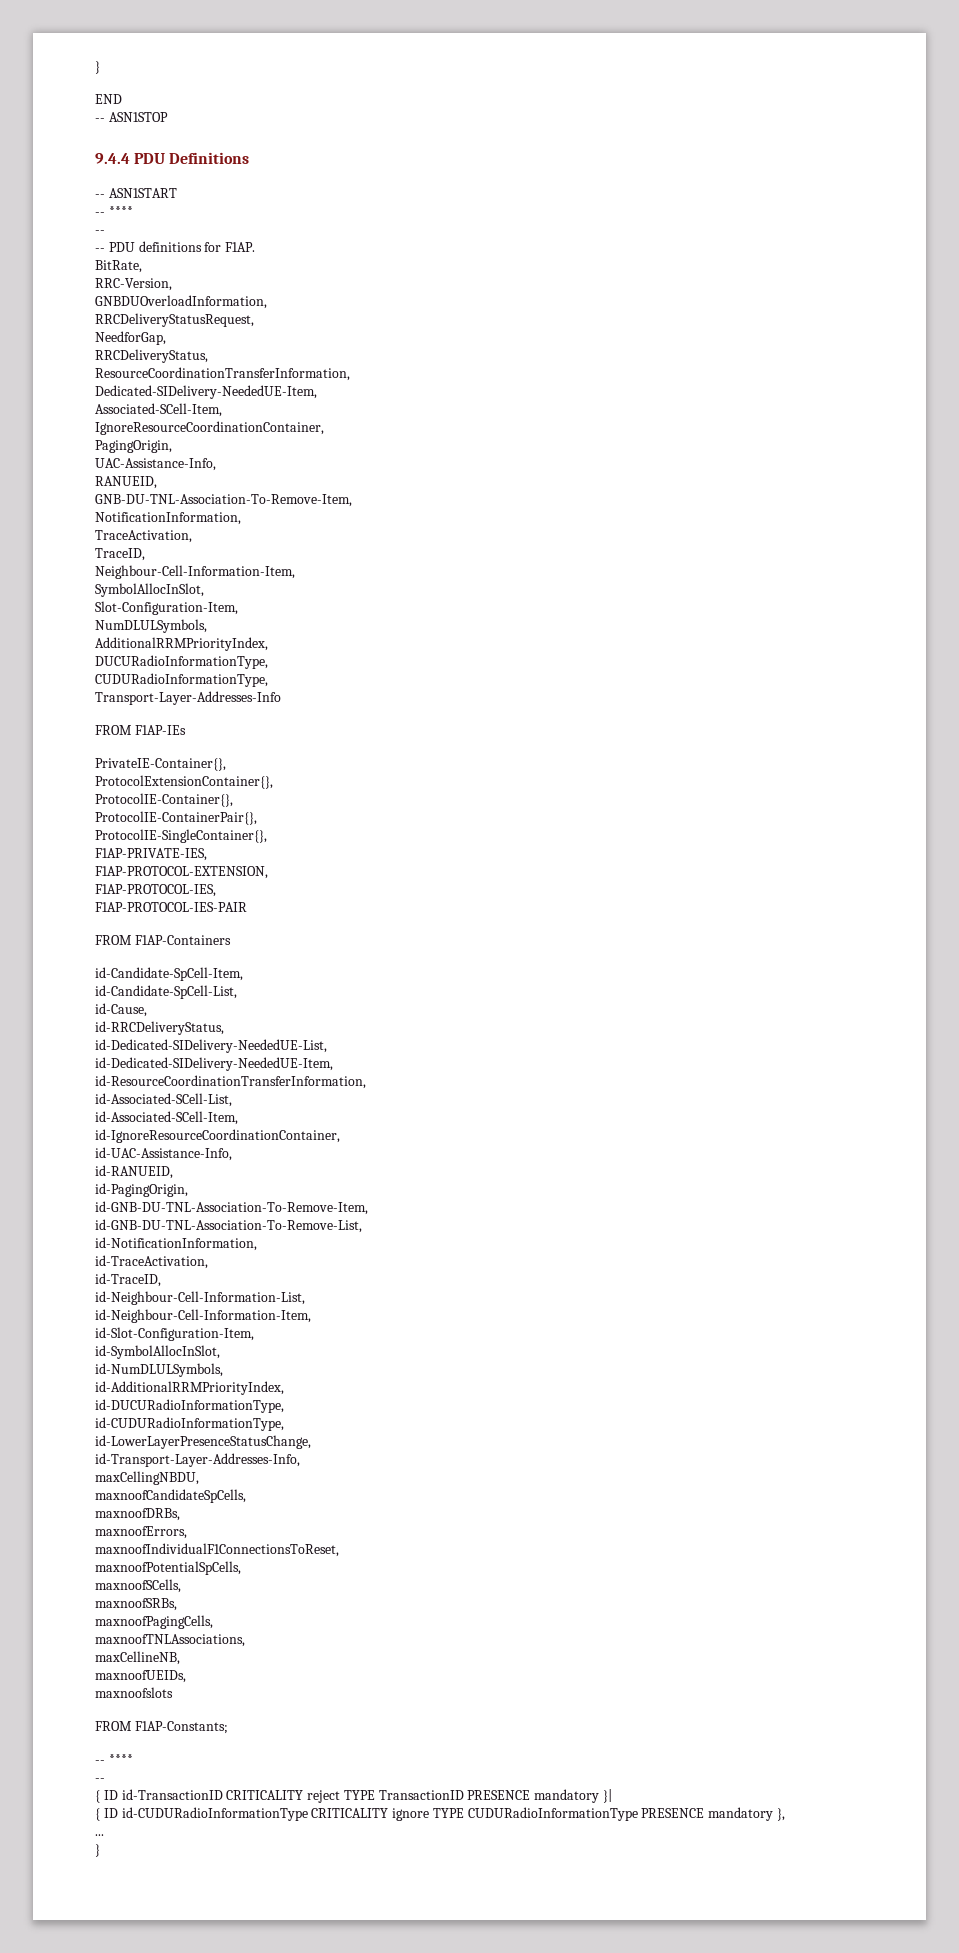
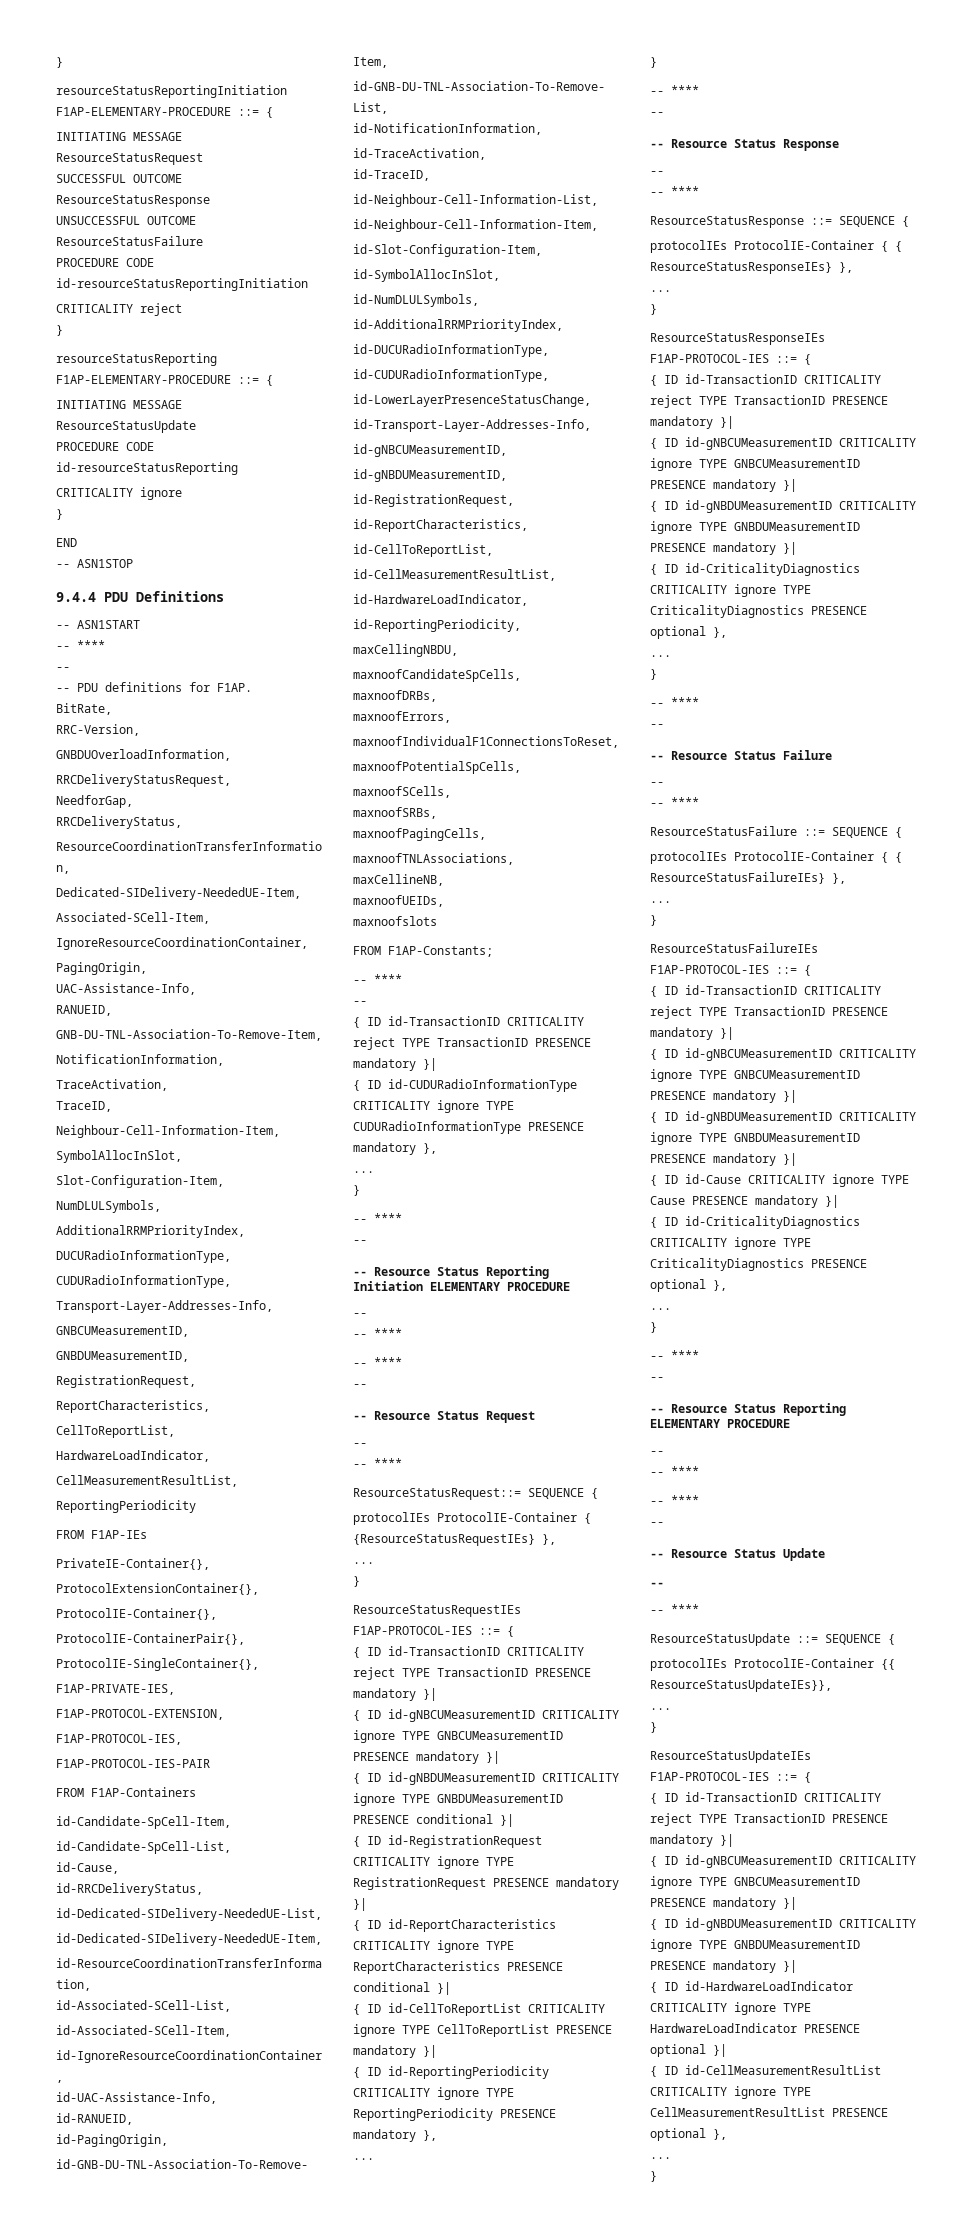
[95,61,100,74] } -> [56,57,63,68] [56,85,287,98] [56,107,273,118] [56,132,182,141] [56,153,203,165] [56,174,182,183] [56,195,210,207] [56,216,196,225] [56,236,203,246] [56,258,154,267] [56,278,308,291] [56,303,182,316] [56,325,63,336] [56,353,217,366] [56,375,273,386] [56,400,182,409] [56,420,196,433] [56,442,154,451] [56,462,238,475] [56,487,182,500] [56,509,63,520] } // resourceStatusReportingInitiation F1AP-ELEMENTARY-PROCEDURE ::= { // INITIATING MESSAGE ResourceStatusRequest // SUCCESSFUL OUTCOME ResourceStatusResponse // UNSUCCESSFUL OUTCOME ResourceStatusFailure // PROCEDURE CODE id-resourceStatusReportingInitiation // CRITICALITY reject // } // resourceStatusReporting F1AP-ELEMENTARY-PROCEDURE ::= { // INITIATING MESSAGE ResourceStatusUpdate // PROCEDURE CODE id-resourceStatusReporting // CRITICALITY ignore // }
[95,691,281,705] Transport-Layer-Addresses-Info -> [56,1300,273,1313] [56,1326,189,1337] [56,1351,189,1362] [56,1375,196,1388] [56,1400,210,1413] [56,1425,175,1438] [56,1450,210,1462] [56,1475,238,1487] [56,1500,196,1513] Transport-Layer-Addresses-Info, // GNBCUMeasurementID, // GNBDUMeasurementID, // RegistrationRequest, // ReportCharacteristics, // CellToReportList, // HardwareLoadIndicator, // CellMeasurementResultList, // ReportingPeriodicity
(300, 1460) none -> [353,444,507,457] [353,469,507,482] [353,494,514,507] [353,519,528,532] [353,544,493,557] [353,569,556,581] [353,594,528,606] [353,619,521,632] // id-gNBCUMeasurementID, // id-gNBDUMeasurementID, // id-RegistrationRequest, // id-ReportCharacteristics, // id-CellToReportList, // id-CellMeasurementResultList, // id-HardwareLoadIndicator, // id-ReportingPeriodicity,
(100, 1850) none -> [353,1213,402,1223] [353,1240,367,1244] [353,1266,549,1279] [353,1281,570,1291] [353,1313,367,1317] [353,1328,402,1338] [353,1357,402,1367] [353,1384,367,1388] [353,1411,535,1423] [353,1443,367,1447] [353,1458,402,1468] [353,1488,598,1500] [353,1512,591,1525] [353,1534,556,1546] [353,1562,374,1564] [353,1576,360,1587] [353,1605,521,1617] [353,1626,514,1637] [353,1646,584,1658] [353,1667,591,1680] [353,1688,437,1701] [353,1709,619,1722] [353,1730,563,1743] [353,1751,500,1764] [353,1772,619,1785] [353,1793,563,1806] [353,1814,514,1827] [353,1835,542,1848] [353,1856,514,1869] [353,1877,619,1890] [353,1898,367,1911] [353,1919,556,1932] [353,1940,514,1953] [353,1961,563,1974] [353,1982,451,1995] [353,2003,605,2016] [353,2024,612,2037] [353,2045,437,2058] [353,2066,549,2079] [353,2087,514,2100] [353,2108,556,2121] [353,2129,437,2142] [353,2158,374,2160] [650,57,657,68] [650,85,699,95] [650,112,664,116] [650,139,839,151] [650,171,664,175] [650,186,699,196] [650,216,909,228] [650,240,902,253] [650,262,853,274] [650,290,671,292] [650,304,657,315] [650,333,825,345] [650,354,811,365] [650,374,881,386] [650,395,888,408] [650,416,734,429] [650,437,916,450] [650,458,860,471] [650,479,797,492] [650,500,916,513] [650,521,860,534] [650,542,797,555] [650,563,860,576] [650,584,811,597] [650,605,867,618] [650,626,727,639] [650,655,671,657] [650,669,657,680] [650,697,699,707] [650,724,664,728] [650,750,832,760] [650,782,664,786] [650,797,699,807] [650,826,902,838] [650,851,902,864] [650,872,846,884] [650,901,671,903] [650,915,657,926] [650,943,818,953] [650,965,811,976] [650,985,881,997] [650,1006,888,1019] [650,1027,734,1040] [650,1048,916,1061] [650,1069,860,1082] [650,1090,797,1103] [650,1111,916,1124] [650,1132,860,1145] [650,1153,797,1166] [650,1174,909,1187] [650,1195,839,1208] [650,1216,860,1229] [650,1237,811,1250] [650,1258,867,1271] [650,1279,727,1292] [650,1308,671,1310] [650,1322,657,1333] [650,1350,699,1360] [650,1377,664,1381] [650,1403,846,1416] [650,1419,790,1428] [650,1451,664,1455] [650,1466,699,1476] [650,1495,699,1505] [650,1522,664,1526] [650,1548,825,1561] [650,1582,664,1587] [650,1604,699,1614] [650,1633,895,1646] [650,1658,895,1671] [650,1679,832,1692] [650,1708,671,1710] [650,1722,657,1733] [650,1750,811,1763] [650,1772,811,1783] [650,1792,881,1804] [650,1813,888,1826] [650,1834,734,1847] [650,1855,916,1868] [650,1876,860,1889] [650,1897,797,1910] [650,1918,916,1931] [650,1939,860,1952] [650,1960,797,1973] [650,1981,853,1993] [650,2002,811,2015] [650,2023,860,2033] [650,2044,727,2057] [650,2065,881,2077] [650,2086,811,2099] [650,2107,888,2117] [650,2128,727,2141] [650,2157,671,2159] [650,2171,657,2182] // -- **** // -- // -- Resource Status Reporting Initiation ELEMENTARY PROCEDURE // -- // -- **** // -- **** // -- // -- Resource Status Request // -- // -- **** // ResourceStatusRequest::= SEQUENCE { // protocolIEs ProtocolIE-Container { {ResourceStatusRequestIEs} }, // ... // } // ResourceStatusRequestIEs F1AP-PROTOCOL-IES ::= { // { ID id-TransactionID CRITICALITY reject TYPE TransactionID PRESENCE mandatory }| // { ID id-gNBCUMeasurementID CRITICALITY ignore TYPE GNBCUMeasurementID PRESENCE mandatory }| // { ID id-gNBDUMeasurementID CRITICALITY ignore TYPE GNBDUMeasurementID PRESENCE conditional }| // { ID id-RegistrationRequest CRITICALITY ignore TYPE RegistrationRequest PRESENCE mandatory }| // { ID id-ReportCharacteristics CRITICALITY ignore TYPE ReportCharacteristics PRESENCE conditional }| // { ID id-CellToReportList CRITICALITY ignore TYPE CellToReportList PRESENCE mandatory }| // { ID id-ReportingPeriodicity CRITICALITY ignore TYPE ReportingPeriodicity PRESENCE mandatory }, // ... // } // -- **** // -- // -- Resource Status Response // -- // -- **** // ResourceStatusResponse ::= SEQUENCE { // protocolIEs ProtocolIE-Container { { ResourceStatusResponseIEs} }, // ... // } // ResourceStatusResponseIEs F1AP-PROTOCOL-IES ::= { // { ID id-TransactionID CRITICALITY reject TYPE TransactionID PRESENCE mandatory }| // { ID id-gNBCUMeasurementID CRITICALITY ignore TYPE GNBCUMeasurementID PRESENCE mandatory }| // { ID id-gNBDUMeasurementID CRITICALITY ignore TYPE GNBDUMeasurementID PRESENCE mandatory }| // { ID id-CriticalityDiagnostics CRITICALITY ignore TYPE CriticalityDiagnostics PRESENCE optional }, // ... // } // -- **** // -- // -- Resource Status Failure // -- // -- **** // ResourceStatusFailure ::= SEQUENCE { // protocolIEs ProtocolIE-Container { { ResourceStatusFailureIEs} }, // ... // } // ResourceStatusFailureIEs F1AP-PROTOCOL-IES ::= { // { ID id-TransactionID CRITICALITY reject TYPE TransactionID PRESENCE mandatory }| // { ID id-gNBCUMeasurementID CRITICALITY ignore TYPE GNBCUMeasurementID PRESENCE mandatory }| // { ID id-gNBDUMeasurementID CRITICALITY ignore TYPE GNBDUMeasurementID PRESENCE mandatory }| // { ID id-Cause CRITICALITY ignore TYPE Cause PRESENCE mandatory }| // { ID id-CriticalityDiagnostics CRITICALITY ignore TYPE CriticalityDiagnostics PRESENCE optional }, // ... // } // -- **** // -- // -- Resource Status Reporting ELEMENTARY PROCEDURE // -- // -- **** // -- **** // -- // -- Resource Status Update // -- // -- **** // ResourceStatusUpdate ::= SEQUENCE { // protocolIEs ProtocolIE-Container {{ ResourceStatusUpdateIEs}}, // ... // } // ResourceStatusUpdateIEs F1AP-PROTOCOL-IES ::= { // { ID id-TransactionID CRITICALITY reject TYPE TransactionID PRESENCE mandatory }| // { ID id-gNBCUMeasurementID CRITICALITY ignore TYPE GNBCUMeasurementID PRESENCE mandatory }| // { ID id-gNBDUMeasurementID CRITICALITY ignore TYPE GNBDUMeasurementID PRESENCE mandatory }| // { ID id-HardwareLoadIndicator CRITICALITY ignore TYPE HardwareLoadIndicator PRESENCE optional }| // { ID id-CellMeasurementResultList CRITICALITY ignore TYPE CellMeasurementResultList PRESENCE optional }, // ... // }

